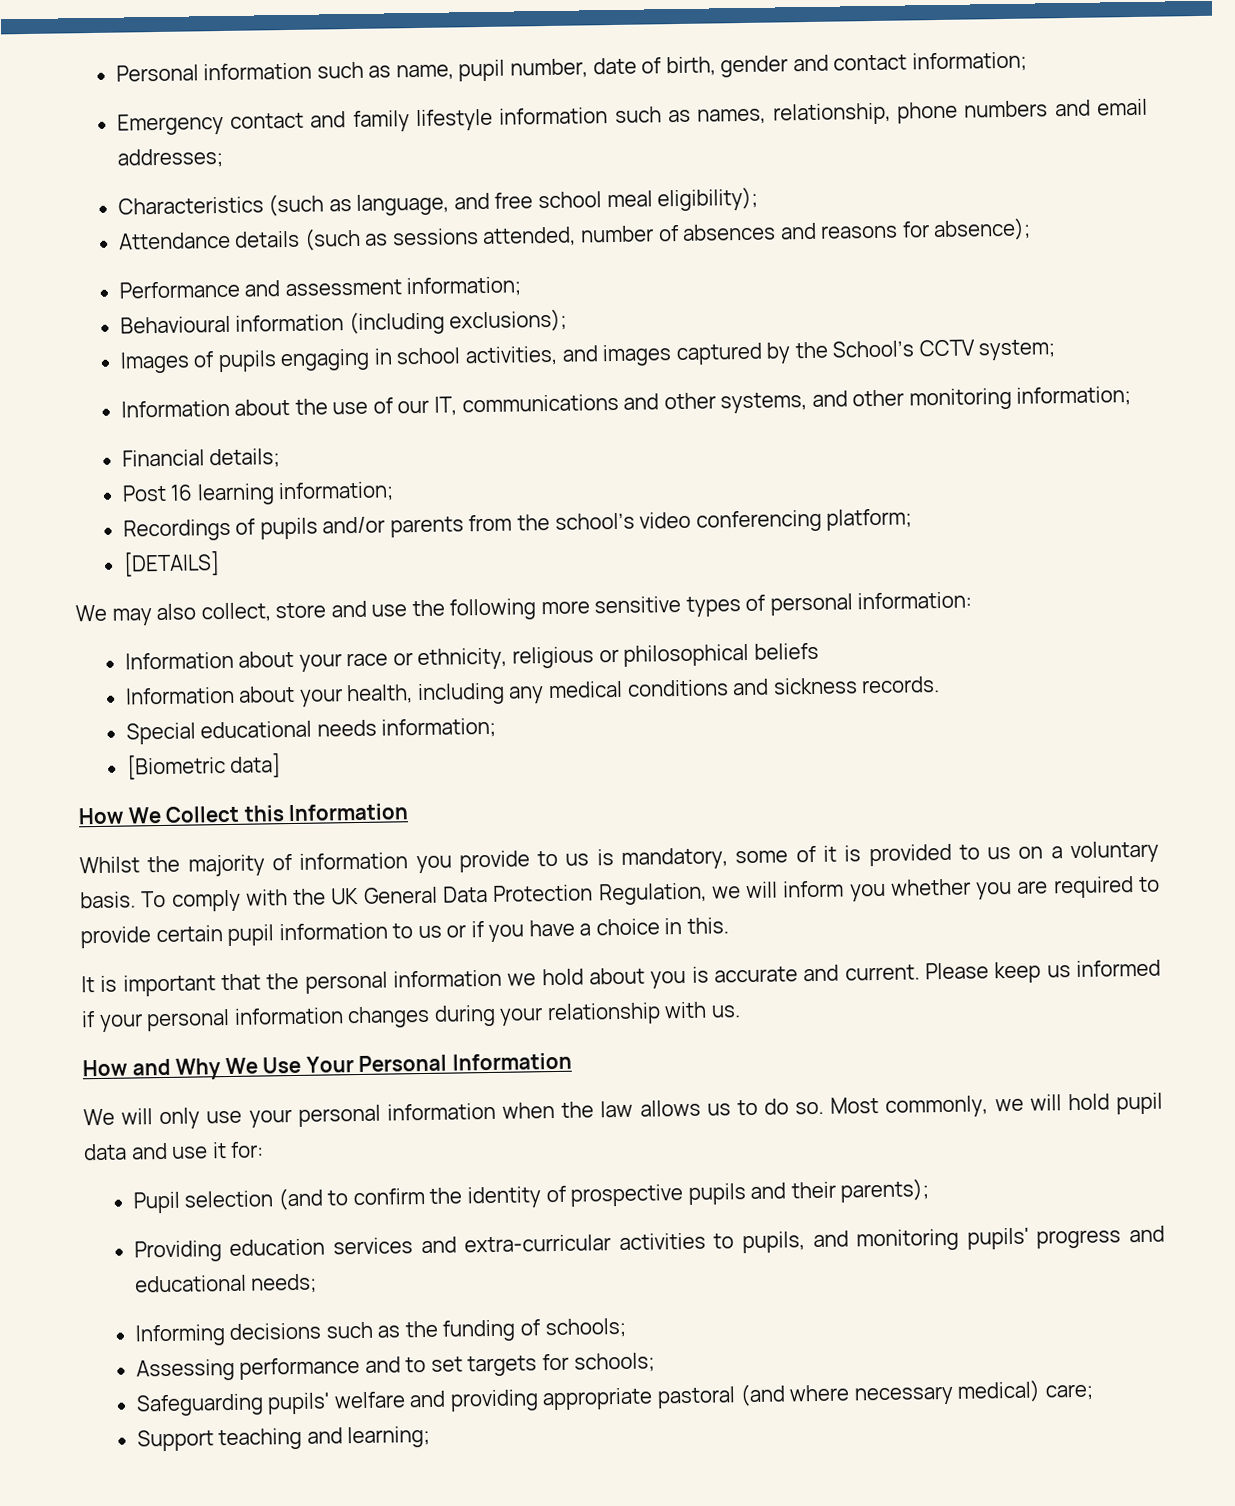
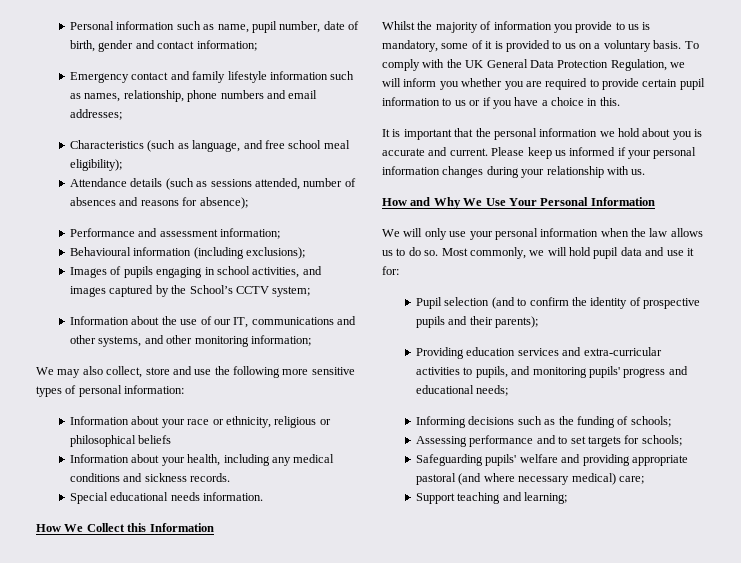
[121,448,281,469] [121,481,395,506] [122,508,913,542] [122,551,220,577] // Financial details; // Post 16 learning information; // Recordings of pupils and/or parents from the school’s video conferencing platform; // [DETAILS] -> (311, 340) none
[381,717,497,739] [125,753,282,780] information; // [Biometric data] -> [203,492,264,501] information.

